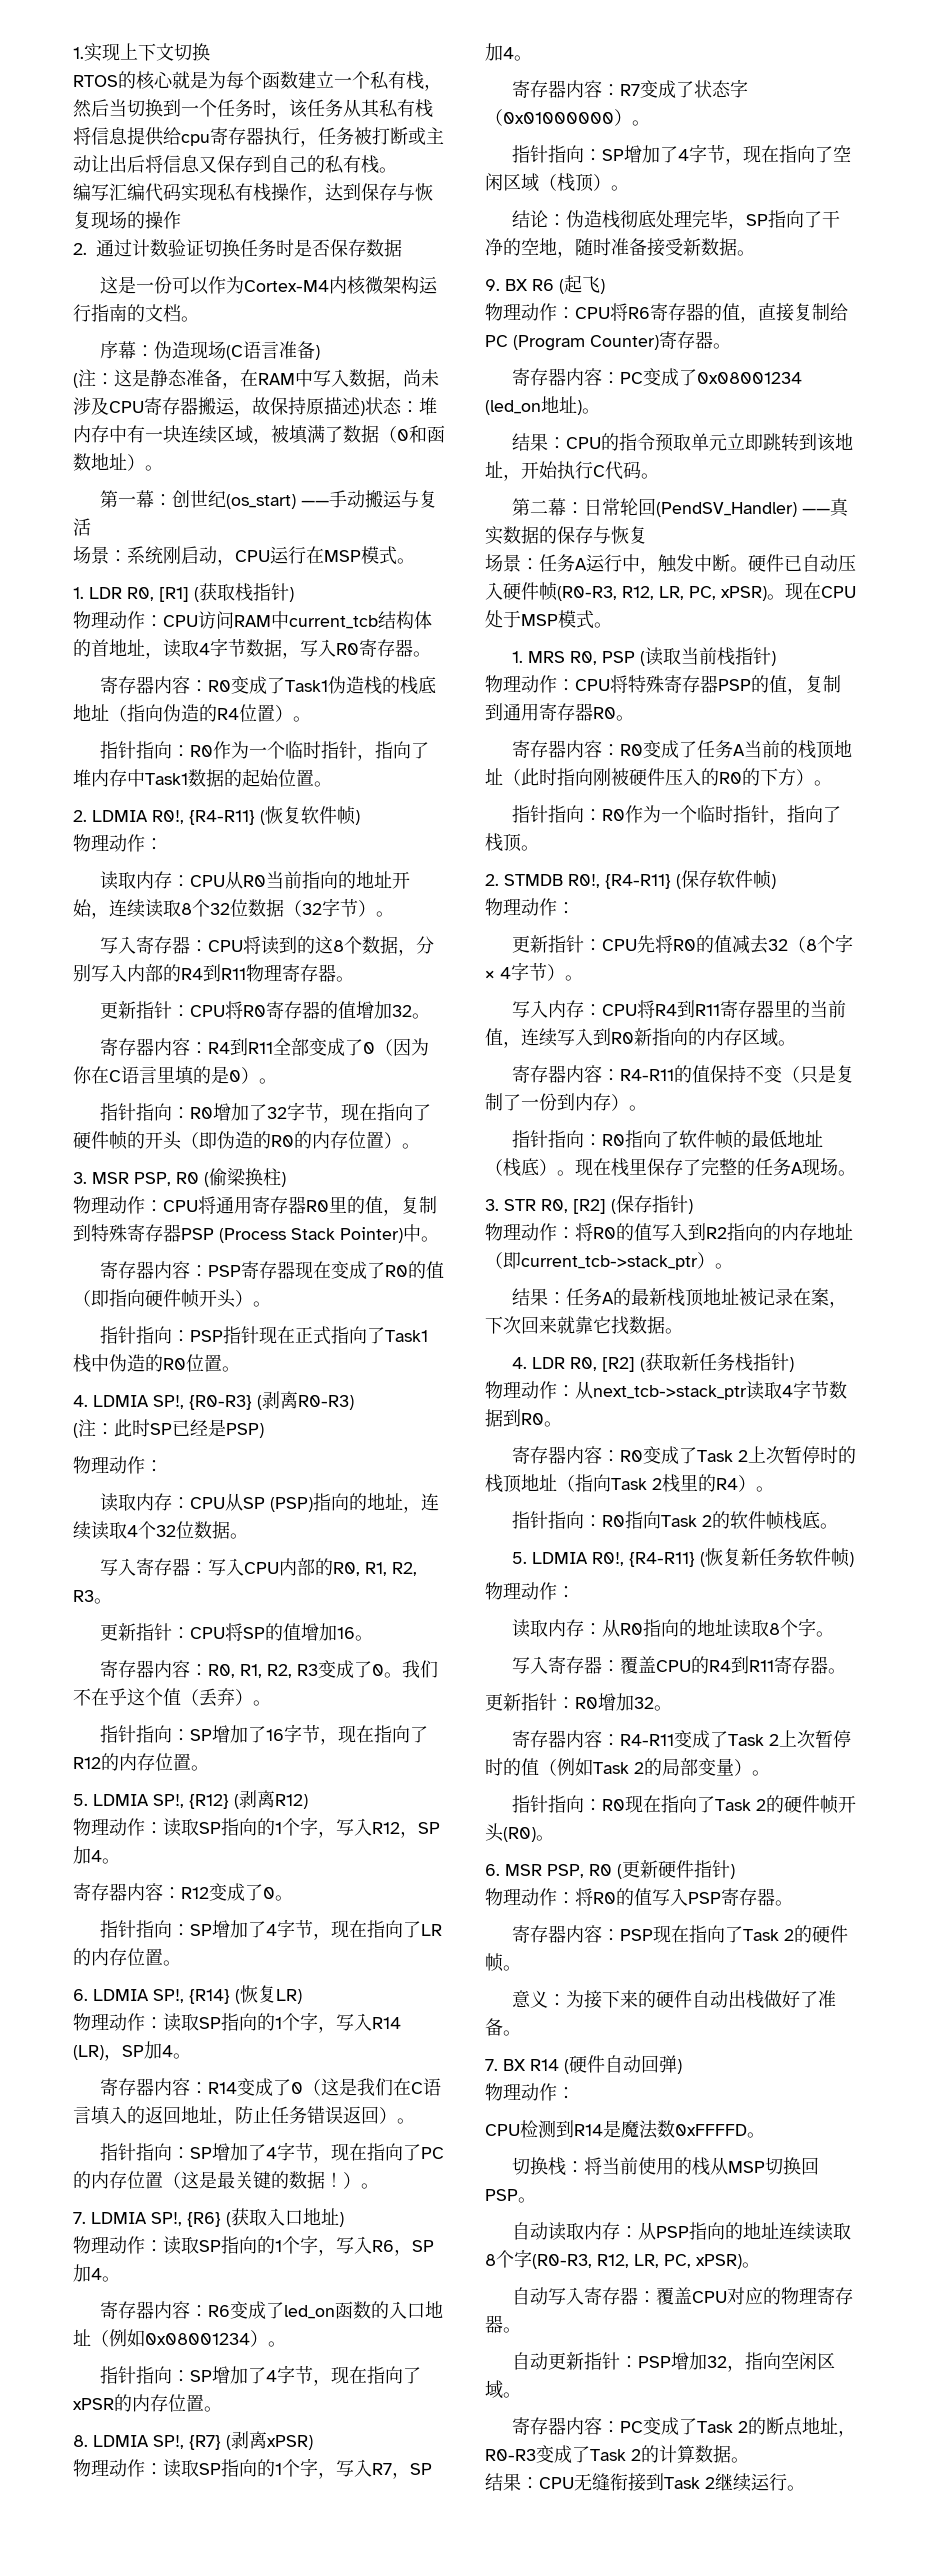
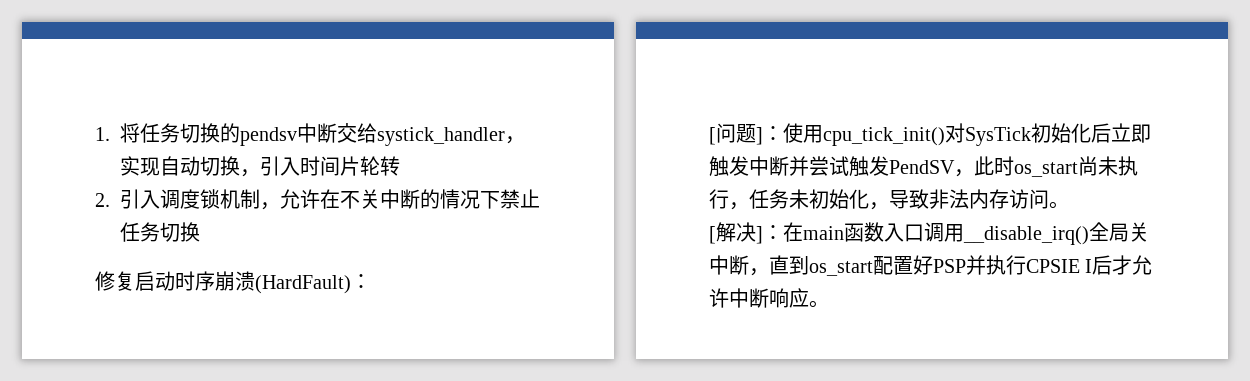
[73,43,210,62] [73,71,442,91] [73,99,433,119] [73,127,444,147] [73,155,397,174] [73,183,433,203] [73,211,181,229] [73,239,402,257] [100,276,439,295] [73,303,199,322] [100,341,321,360] [73,369,439,389] [73,397,437,417] [73,425,445,445] [73,453,163,471] [100,490,438,509] [73,518,91,536] [73,546,415,566] [73,583,294,602] [73,611,432,629] [73,638,431,659] [100,676,437,695] [73,704,311,722] [100,741,430,761] [73,769,332,787] [73,806,360,825] [73,834,163,852] [100,871,411,890] [73,898,394,919] [100,936,435,956] [73,964,354,982] [100,1001,431,1019] [100,1038,430,1056] [73,1066,277,1085] [100,1102,432,1123] [73,1131,420,1150] [73,1167,286,1187] [73,1196,437,1216] [73,1224,439,1243] [100,1261,445,1279] [73,1289,271,1308] [100,1326,429,1345] [73,1354,240,1373] [73,1391,354,1410] [73,1419,264,1438] [73,1456,163,1474] [100,1493,440,1513] [73,1521,248,1540] [100,1558,418,1576] [73,1590,112,1604] [100,1623,374,1641] [100,1660,439,1678] [73,1688,271,1707] [100,1724,429,1745] [73,1753,209,1771] [73,1790,308,1809] [73,1817,440,1838] [73,1846,120,1864] [73,1883,293,1901] [100,1919,443,1940] [73,1948,181,1966] [73,1985,302,2004] [73,2012,401,2033] [73,2041,191,2061] [100,2078,442,2096] [73,2106,415,2126] [100,2142,445,2163] [73,2171,379,2189] [73,2208,344,2227] [73,2235,434,2256] [73,2264,120,2282] [100,2301,444,2319] [73,2329,286,2347] [100,2365,422,2386] [73,2394,222,2412] [73,2431,313,2450] [73,2458,432,2479] [485,43,532,61] [512,79,749,98] [485,109,650,126] [512,144,852,165] [485,173,629,192] [512,209,841,230] [485,238,755,258] [485,275,605,294] [485,303,848,323] [485,331,731,351] [512,368,803,386] [485,396,600,415] [512,433,854,452] [485,461,659,481] [512,498,850,517] [485,526,647,545] [485,554,856,574] [485,582,856,601] [485,610,612,629] [512,647,777,666] [485,675,841,695] [485,703,634,721] [512,740,853,759] [485,768,832,786] [512,805,842,825] [485,833,539,852] [485,870,776,889] [485,898,575,916] [512,934,854,954] [485,962,583,981] [512,1000,847,1018] [485,1028,796,1048] [512,1065,855,1084] [485,1093,647,1111] [512,1130,824,1149] [485,1157,856,1177] [485,1195,693,1214] [485,1223,853,1241] [485,1252,733,1270] [512,1288,848,1308] [485,1316,683,1335] [512,1353,795,1372] [485,1380,847,1400] [485,1409,562,1427] [512,1446,857,1464] [485,1474,774,1493] [512,1511,839,1530] [512,1548,855,1567] [485,1582,575,1600] [512,1618,835,1638] [512,1656,847,1674] [485,1693,672,1711] [512,1730,852,1748] [485,1758,770,1776] [512,1795,857,1814] [485,1823,554,1842] [485,1860,735,1879] [485,1888,793,1906] [512,1925,849,1943] [485,1953,521,1972] [512,1990,837,2009] [485,2018,521,2036] [485,2055,682,2074] [485,2083,575,2101] [485,2120,765,2139] [512,2157,820,2176] [485,2189,536,2203] [512,2222,852,2241] [485,2249,760,2269] [512,2287,854,2305] [485,2315,521,2333] [512,2352,836,2372] [485,2380,521,2399] [512,2417,857,2437] [485,2445,749,2463] [485,2473,787,2492] 1.实现上下文切换 // RTOS的核心就是为每个函数建立一个私有栈，然后当切换到一个任务时，该任务从其私有栈将信息提供给cpu寄存器执行，任务被打断或主动让出后将信息又保存到自己的私有栈。 // 编写汇编代码实现私有栈操作，达到保存与恢复现场的操作 // 2.通过计数验证切换任务时是否保存数据 // 这是一份可以作为Cortex-M4内核微架构运行指南的文档。 // 序幕：伪造现场(C语言准备) // (注：这是静态准备，在RAM中写入数据，尚未涉及CPU寄存器搬运，故保持原描述)状态：堆内存中有一块连续区域，被填满了数据（0和函数地址）。 // 第一幕：创世纪(os_start) ——手动搬运与复活 // 场景：系统刚启动，CPU运行在MSP模式。 // 1. LDR R0, [R1] (获取栈指针) // 物理动作：CPU访问RAM中current_tcb结构体的首地址，读取4字节数据，写入R0寄存器。 // 寄存器内容：R0变成了Task1伪造栈的栈底地址（指向伪造的R4位置）。 // 指针指向：R0作为一个临时指针，指向了堆内存中Task1数据的起始位置。 // 2. LDMIA R0!, {R4-R11} (恢复软件帧) // 物理动作： // 读取内存：CPU从R0当前指向的地址开始，连续读取8个32位数据（32字节）。 // 写入寄存器：CPU将读到的这8个数据，分别写入内部的R4到R11物理寄存器。 // 更新指针：CPU将R0寄存器的值增加32。 // 寄存器内容：R4到R11全部变成了0（因为你在C语言里填的是0）。 // 指针指向：R0增加了32字节，现在指向了硬件帧的开头（即伪造的R0的内存位置）。 // 3. MSR PSP, R0 (偷梁换柱) // 物理动作：CPU将通用寄存器R0里的值，复制到特殊寄存器PSP (Process Stack Pointer)中。 // 寄存器内容：PSP寄存器现在变成了R0的值（即指向硬件帧开头）。 // 指针指向：PSP指针现在正式指向了Task1栈中伪造的R0位置。 // 4. LDMIA SP!, {R0-R3} (剥离R0-R3) // (注：此时SP已经是PSP) // 物理动作： // 读取内存：CPU从SP (PSP)指向的地址，连续读取4个32位数据。 // 写入寄存器：写入CPU内部的R0, R1, R2, R3。 // 更新指针：CPU将SP的值增加16。 // 寄存器内容：R0, R1, R2, R3变成了0。我们不在乎这个值（丢弃）。 // 指针指向：SP增加了16字节，现在指向了R12的内存位置。 // 5. LDMIA SP!, {R12} (剥离R12) // 物理动作：读取SP指向的1个字，写入R12，SP加4。 // 寄存器内容：R12变成了0。 // 指针指向：SP增加了4字节，现在指向了LR的内存位置。 // 6. LDMIA SP!, {R14} (恢复LR) // 物理动作：读取SP指向的1个字，写入R14 (LR)，SP加4。 // 寄存器内容：R14变成了0（这是我们在C语言填入的返回地址，防止任务错误返回）。 // 指针指向：SP增加了4字节，现在指向了PC的内存位置（这是最关键的数据！）。 // 7. LDMIA SP!, {R6} (获取入口地址) // 物理动作：读取SP指向的1个字，写入R6，SP加4。 // 寄存器内容：R6变成了led_on函数的入口地址（例如0x08001234）。 // 指针指向：SP增加了4字节，现在指向了xPSR的内存位置。 // 8. LDMIA SP!, {R7} (剥离xPSR) // 物理动作：读取SP指向的1个字，写入R7，SP加4。 // 寄存器内容：R7变成了状态字（0x01000000）。 // 指针指向：SP增加了4字节，现在指向了空闲区域（栈顶）。 // 结论：伪造栈彻底处理完毕，SP指向了干净的空地，随时准备接受新数据。 // 9. BX R6 (起飞) // 物理动作：CPU将R6寄存器的值，直接复制给PC (Program Counter)寄存器。 // 寄存器内容：PC变成了0x08001234 (led_on地址)。 // 结果：CPU的指令预取单元立即跳转到该地址，开始执行C代码。 // 第二幕：日常轮回(PendSV_Handler) ——真实数据的保存与恢复 // 场景：任务A运行中，触发中断。硬件已自动压入硬件帧(R0-R3, R12, LR, PC, xPSR)。现在CPU处于MSP模式。 // 1. MRS R0, PSP (读取当前栈指针) // 物理动作：CPU将特殊寄存器PSP的值，复制到通用寄存器R0。 // 寄存器内容：R0变成了任务A当前的栈顶地址（此时指向刚被硬件压入的R0的下方）。 // 指针指向：R0作为一个临时指针，指向了栈顶。 // 2. STMDB R0!, {R4-R11} (保存软件帧) // 物理动作： // 更新指针：CPU先将R0的值减去32（8个字× 4字节）。 // 写入内存：CPU将R4到R11寄存器里的当前值，连续写入到R0新指向的内存区域。 // 寄存器内容：R4-R11的值保持不变（只是复制了一份到内存）。 // 指针指向：R0指向了软件帧的最低地址（栈底）。现在栈里保存了完整的任务A现场。 // 3. STR R0, [R2] (保存指针) // 物理动作：将R0的值写入到R2指向的内存地址（即current_tcb->stack_ptr）。 // 结果：任务A的最新栈顶地址被记录在案，下次回来就靠它找数据。 // 4. LDR R0, [R2] (获取新任务栈指针) // 物理动作：从next_tcb->stack_ptr读取4字节数据到R0。 // 寄存器内容：R0变成了Task 2上次暂停时的栈顶地址（指向Task 2栈里的R4）。 // 指针指向：R0指向Task 2的软件帧栈底。 // 5. LDMIA R0!, {R4-R11} (恢复新任务软件帧) // 物理动作： // 读取内存：从R0指向的地址读取8个字。 // 写入寄存器：覆盖CPU的R4到R11寄存器。 // 更新指针：R0增加32。 // 寄存器内容：R4-R11变成了Task 2上次暂停时的值（例如Task 2的局部变量）。 // 指针指向：R0现在指向了Task 2的硬件帧开头(R0)。 // 6. MSR PSP, R0 (更新硬件指针) // 物理动作：将R0的值写入PSP寄存器。 // 寄存器内容：PSP现在指向了Task 2的硬件帧。 // 意义：为接下来的硬件自动出栈做好了准备。 // 7. BX R14 (硬件自动回弹) // 物理动作： // CPU检测到R14是魔法数0xFFFFD。 // 切换栈：将当前使用的栈从MSP切换回PSP。 // 自动读取内存：从PSP指向的地址连续读取8个字(R0-R3, R12, LR, PC, xPSR)。 // 自动写入寄存器：覆盖CPU对应的物理寄存器。 // 自动更新指针：PSP增加32，指向空闲区域。 // 寄存器内容：PC变成了Task 2的断点地址，R0-R3变成了Task 2的计算数据。 // 结果：CPU无缝衔接到Task 2继续运行 -> [95,123,525,146] [120,156,400,177] [95,189,540,210] [120,222,200,242] [95,271,371,294] [709,123,1151,146] [709,156,1138,177] [709,189,1069,210] [709,222,1149,245] [709,255,1153,276] [709,288,809,308] 1.将任务切换的pendsv中断交给systick_handler，实现自动切换，引入时间片轮转 // 2.引入调度锁机制，允许在不关中断的情况下禁止任务切换 // 修复启动时序崩溃(HardFault)： // [问题]：使用cpu_tick_init()对SysTick初始化后立即触发中断并尝试触发PendSV，此时os_start尚未执行，任务未初始化，导致非法内存访问。 // [解决]：在main函数入口调用__disable_irq()全局关中断，直到os_start配置好PSP并执行CPSIE I后才允许中断响应

